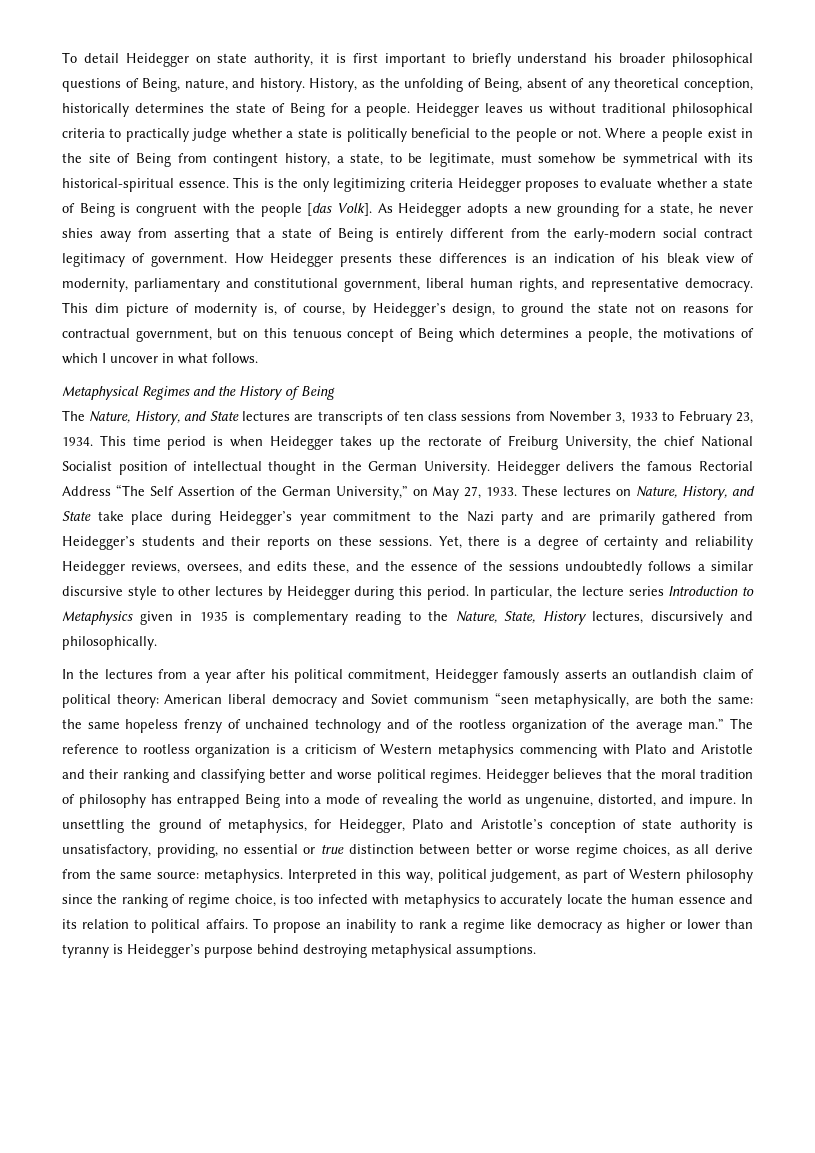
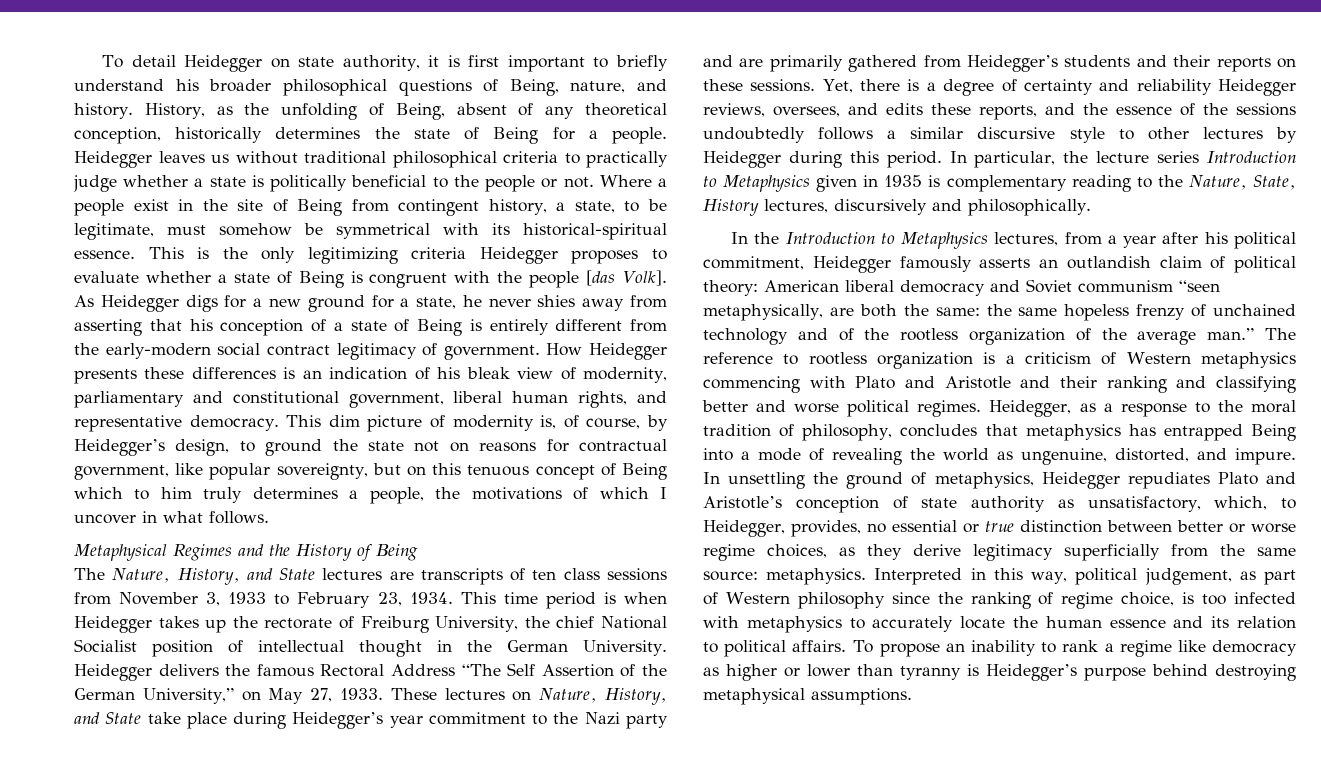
[466,203,508,217] adopts -> [185,295,247,312] digs for
[556,203,619,217] grounding -> [307,295,365,312] ground
(261, 233) none -> [189,319,326,336] his conception of
(212, 335) none -> [175,463,368,480] like popular sovereignty,
(495, 333) none -> [134,487,243,503] to him truly
[699,461,754,471] Rectorial -> [320,664,385,677] Rectoral
[313,561,350,574] these, -> [931,103,1037,120] these reports,
[104,669,153,679] lectures -> [785,232,1059,249] Introduction to Metaphysics lectures,
[485,769,753,783] [62,794,146,808] Heidegger believes that the moral tradition of philosophy -> [989,400,1296,417] [703,424,1121,441] Heidegger, as a response to the moral tradition of philosophy, concludes that metaphysics
[314,819,405,833] for Heidegger, -> [1041,472,1210,489] Heidegger repudiates
[743,819,754,829] [62,844,218,858] is unsatisfactory, providing, -> [1057,496,1296,512] [703,520,861,537] as unsatisfactory, which, to Heidegger, provides,
[694,844,754,854] all derive -> [867,544,1160,561] they derive legitimacy superficially

